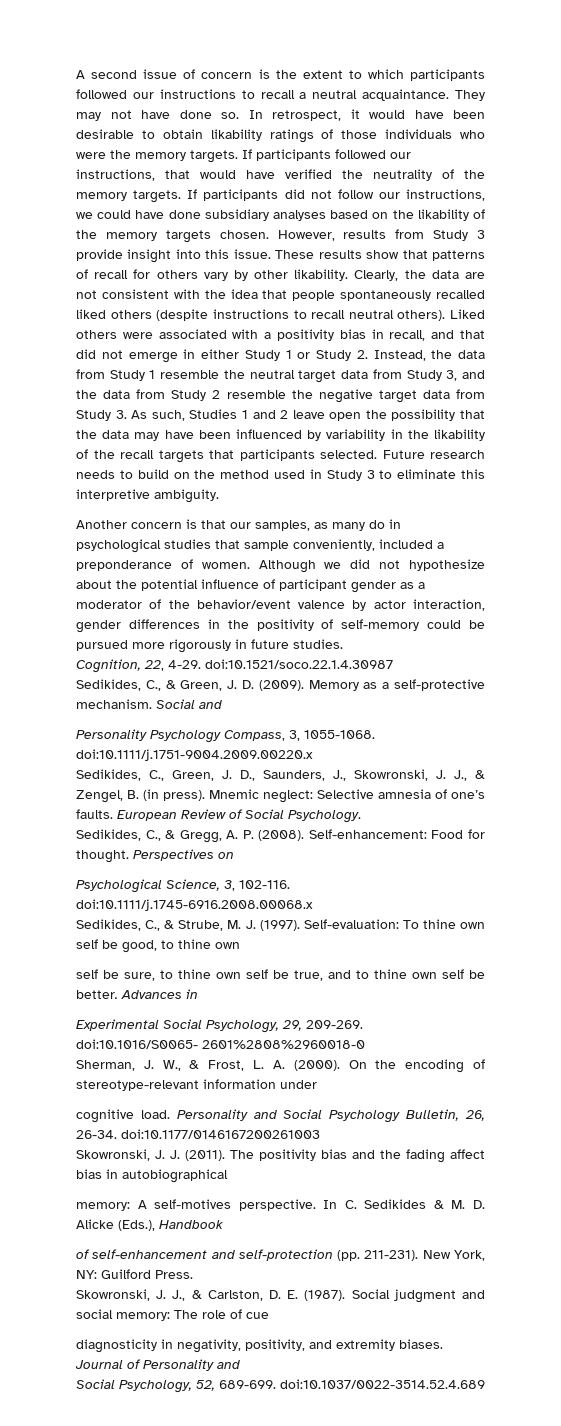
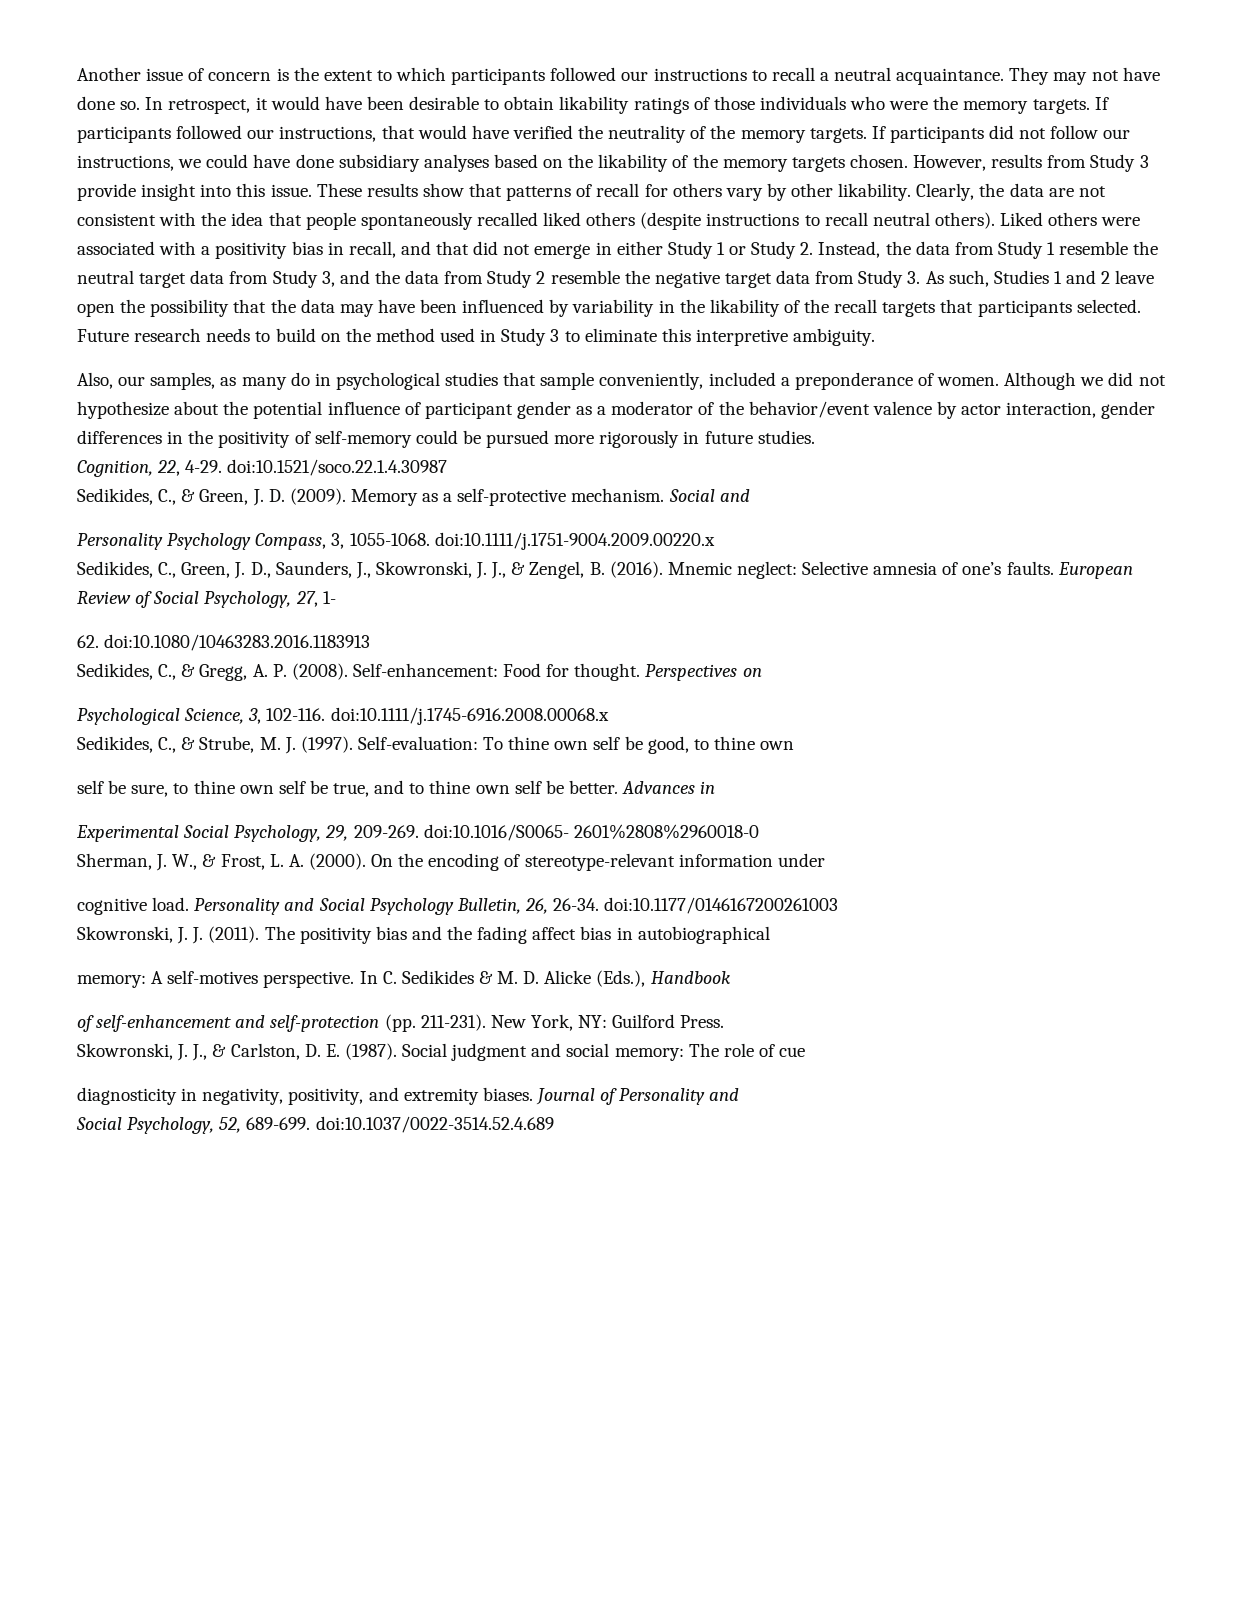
[76,70,138,79] A second -> [77,67,141,81] Another
[76,519,226,529] Another concern is that -> [77,372,113,389] Also,
[143,789,205,801] (in press). -> [609,561,663,578] (2016).
[288,810,361,823] Psychology. -> [204,591,336,608] [77,634,371,651] Psychology, 27, 1- // 62. doi:10.1080/10463283.2016.1183913

